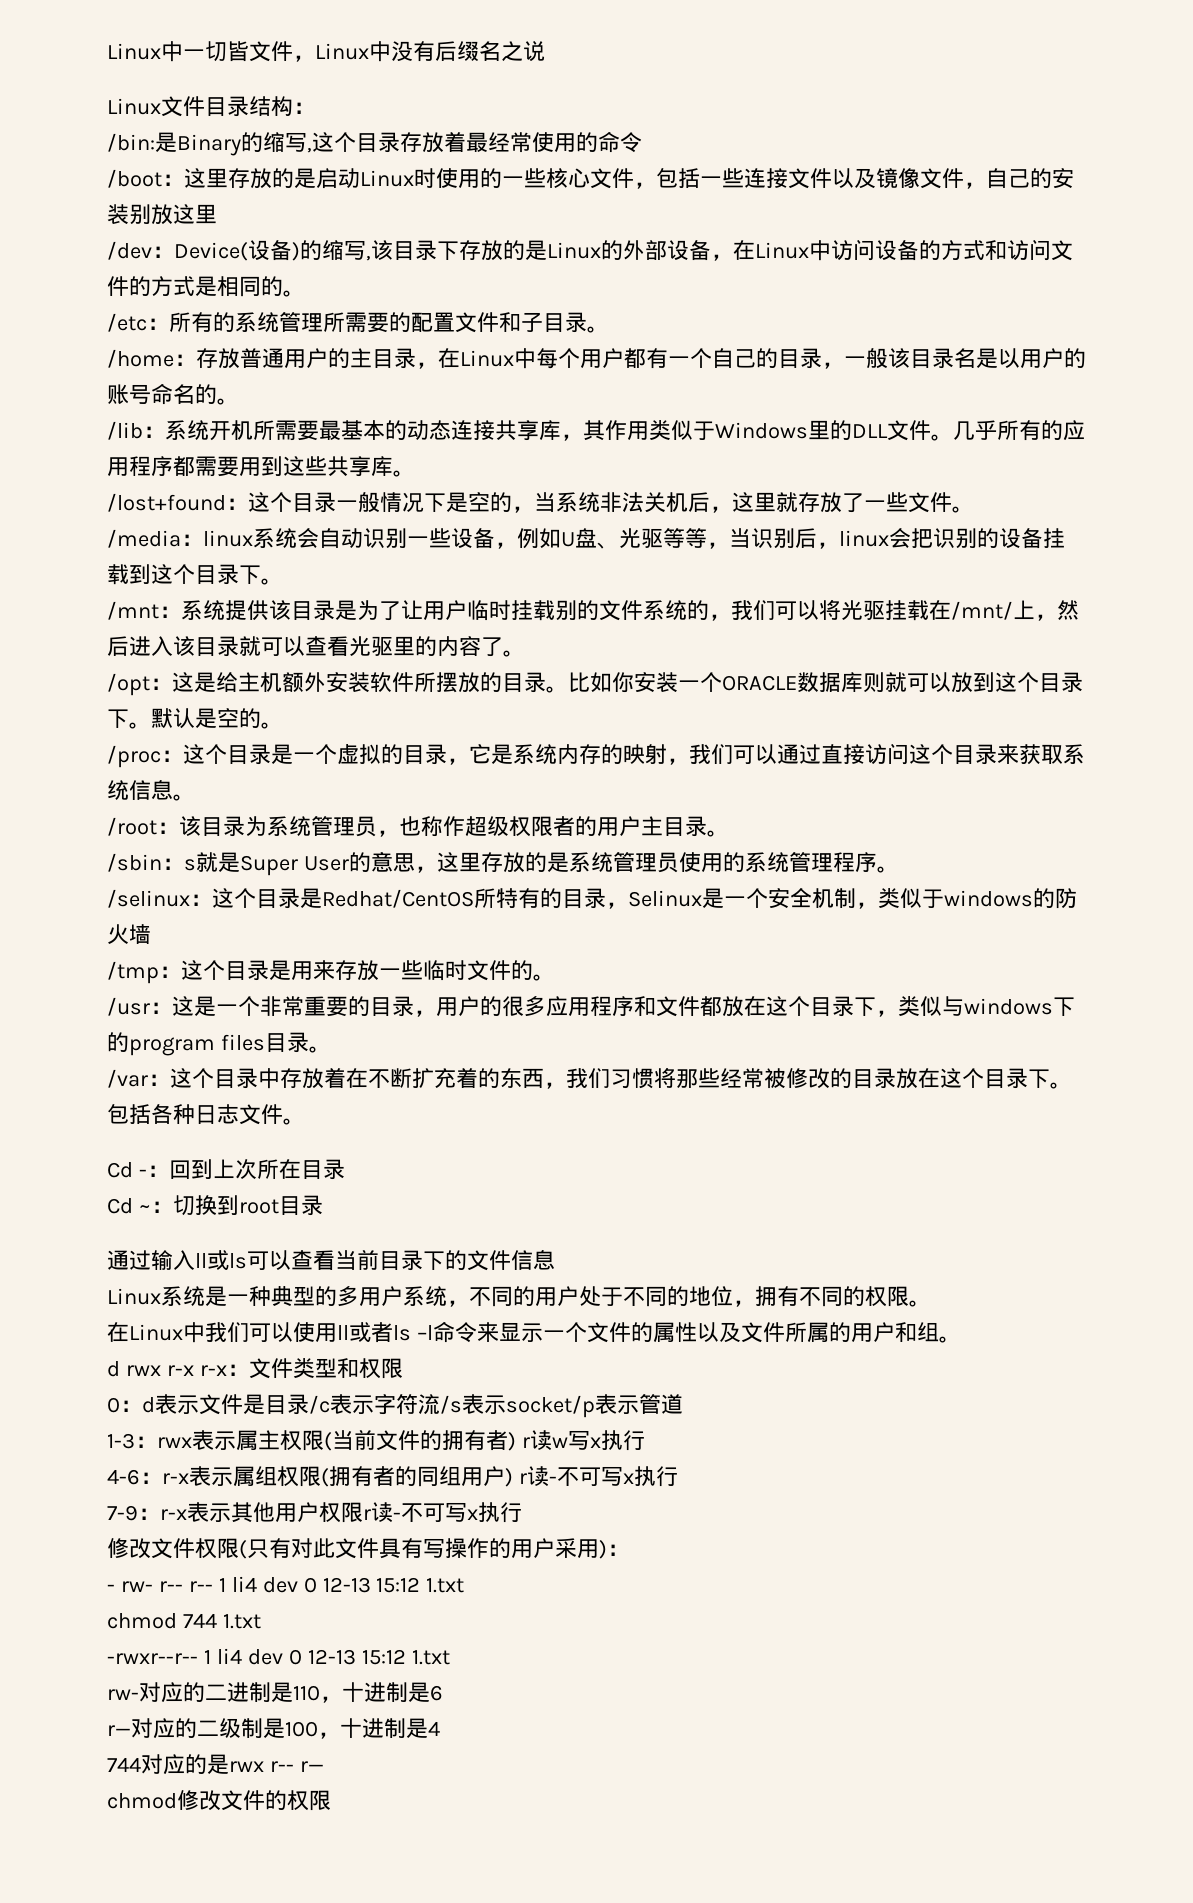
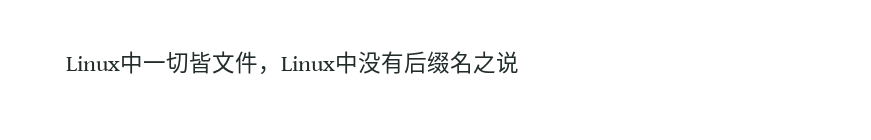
[107,96,315,117] [107,131,642,156] [107,168,1074,189] [107,204,217,225] [107,239,1073,261] [107,276,305,297] [107,312,609,333] [107,348,1086,369] [107,383,239,405] [107,420,1085,441] [107,456,415,477] [107,492,974,513] [107,528,1065,549] [107,564,283,585] [107,599,1079,621] [107,636,525,657] [107,672,1083,696] [107,708,283,729] [107,743,1085,768] [107,779,195,801] [107,816,729,837] [107,851,899,876] [107,888,1077,909] [107,924,151,944] [107,960,555,984] [107,996,1075,1017] [107,1032,331,1056] [107,1067,1072,1089] [107,1104,305,1125] [107,1159,345,1180] [107,1195,323,1216] [107,1249,555,1271] [107,1286,931,1307] [107,1321,961,1343] [107,1358,403,1379] [107,1394,683,1418] [107,1429,645,1451] [107,1466,678,1487] [107,1502,522,1523] [107,1538,629,1559] [107,1576,465,1593] [107,1613,261,1629] [107,1648,450,1665] [107,1682,443,1703] [107,1718,440,1739] [107,1754,324,1775] [107,1790,331,1811] // Linux文件目录结构： // /bin:是Binary的缩写,这个目录存放着最经常使用的命令 // /boot：这里存放的是启动Linux时使用的一些核心文件，包括一些连接文件以及镜像文件，自己的安装别放这里 // /dev：Device(设备)的缩写,该目录下存放的是Linux的外部设备，在Linux中访问设备的方式和访问文件的方式是相同的。 // /etc：所有的系统管理所需要的配置文件和子目录。 // /home：存放普通用户的主目录，在Linux中每个用户都有一个自己的目录，一般该目录名是以用户的账号命名的。 // /lib：系统开机所需要最基本的动态连接共享库，其作用类似于Windows里的DLL文件。几乎所有的应用程序都需要用到这些共享库。 // /lost+found：这个目录一般情况下是空的，当系统非法关机后，这里就存放了一些文件。 // /media：linux系统会自动识别一些设备，例如U盘、光驱等等，当识别后，linux会把识别的设备挂载到这个目录下。 // /mnt：系统提供该目录是为了让用户临时挂载别的文件系统的，我们可以将光驱挂载在/mnt/上，然后进入该目录就可以查看光驱里的内容了。 // /opt：这是给主机额外安装软件所摆放的目录。比如你安装一个ORACLE数据库则就可以放到这个目录下。默认是空的。 // /proc：这个目录是一个虚拟的目录，它是系统内存的映射，我们可以通过直接访问这个目录来获取系统信息。 // /root：该目录为系统管理员，也称作超级权限者的用户主目录。 // /sbin：s就是Super User的意思，这里存放的是系统管理员使用的系统管理程序。 // /selinux：这个目录是Redhat/CentOS所特有的目录，Selinux是一个安全机制，类似于windows的防火墙 // /tmp：这个目录是用来存放一些临时文件的。 // /usr：这是一个非常重要的目录，用户的很多应用程序和文件都放在这个目录下，类似与windows下的program files目录。 // /var：这个目录中存放着在不断扩充着的东西，我们习惯将那些经常被修改的目录放在这个目录下。包括各种日志文件。 // Cd -：回到上次所在目录 // Cd ~：切换到root目录 // 通过输入ll或ls可以查看当前目录下的文件信息 // Linux系统是一种典型的多用户系统，不同的用户处于不同的地位，拥有不同的权限。 // 在Linux中我们可以使用ll或者ls –l命令来显示一个文件的属性以及文件所属的用户和组。 // d rwx r-x r-x：文件类型和权限 // 0：d表示文件是目录/c表示字符流/s表示socket/p表示管道 // 1-3：rwx表示属主权限(当前文件的拥有者) r读w写x执行 // 4-6：r-x表示属组权限(拥有者的同组用户) r读-不可写x执行 // 7-9：r-x表示其他用户权限r读-不可写x执行 // 修改文件权限(只有对此文件具有写操作的用户采用)： // - rw- r-- r-- 1 li4 dev 0 12-13 15:12 1.txt // chmod 744 1.txt // -rwxr--r-- 1 li4 dev 0 12-13 15:12 1.txt // rw-对应的二进制是110，十进制是6 // r—对应的二级制是100，十进制是4 // 744对应的是rwx r-- r— // chmod修改文件的权限 -> (519, 62) none

